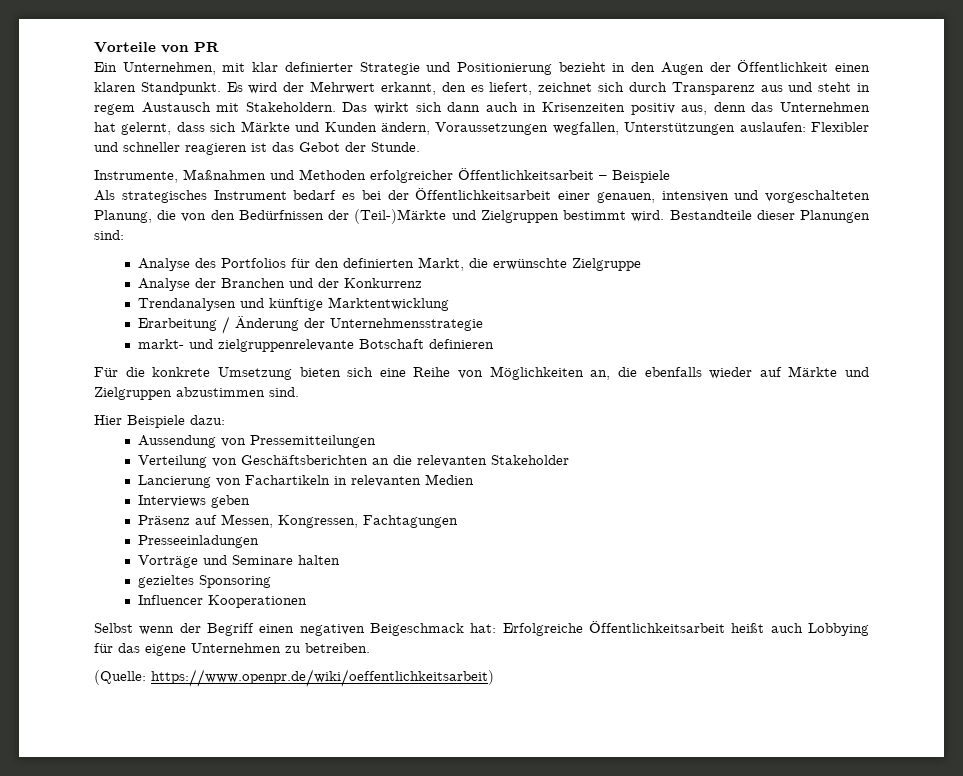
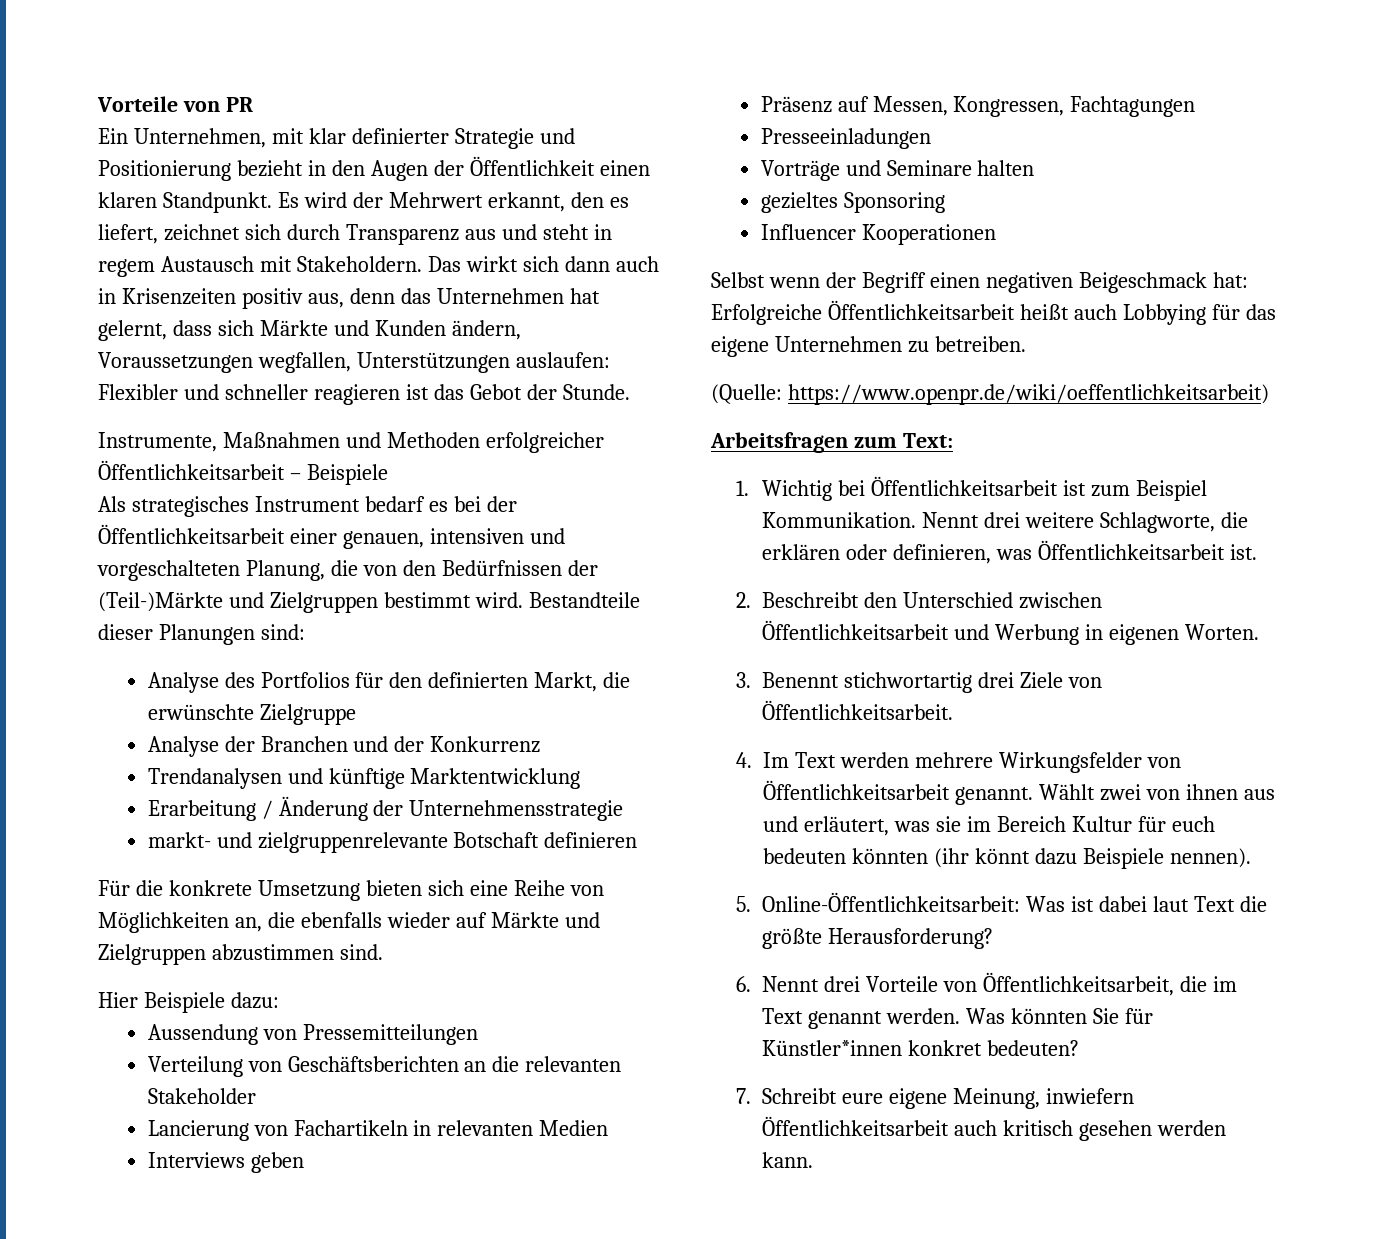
(494, 678) none -> [710,432,953,453] [736,476,1207,501] [761,512,1248,533] [761,540,1257,564] [736,592,1103,609] [762,620,1260,645] [736,672,1103,693] [762,700,954,720] [736,752,1182,773] [763,780,1276,805] [763,816,1215,836] [763,848,1252,869] [736,892,1268,912] [762,928,994,949] [736,972,1238,996] [762,1008,1154,1029] [762,1040,1080,1056] [736,1088,1135,1109] [762,1116,1227,1141] [762,1152,814,1168] // Arbeitsfragen zum Text: // 1. Wichtig bei Öffentlichkeitsarbeit ist zum Beispiel Kommunikation. Nennt drei weitere Schlagworte, die erklären oder definieren, was Öffentlichkeitsarbeit ist. // 2. Beschreibt den Unterschied zwischen Öffentlichkeitsarbeit und Werbung in eigenen Worten. // 3. Benennt stichwortartig drei Ziele von Öffentlichkeitsarbeit. // 4. Im Text werden mehrere Wirkungsfelder von Öffentlichkeitsarbeit genannt. Wählt zwei von ihnen aus und erläutert, was sie im Bereich Kultur für euch bedeuten könnten (ihr könnt dazu Beispiele nennen). // 5. Online-Öffentlichkeitsarbeit: Was ist dabei laut Text die größte Herausforderung? // 6. Nennt drei Vorteile von Öffentlichkeitsarbeit, die im Text genannt werden. Was könnten Sie für Künstler*innen konkret bedeuten? // 7. Schreibt eure eigene Meinung, inwiefern Öffentlichkeitsarbeit auch kritisch gesehen werden kann.

